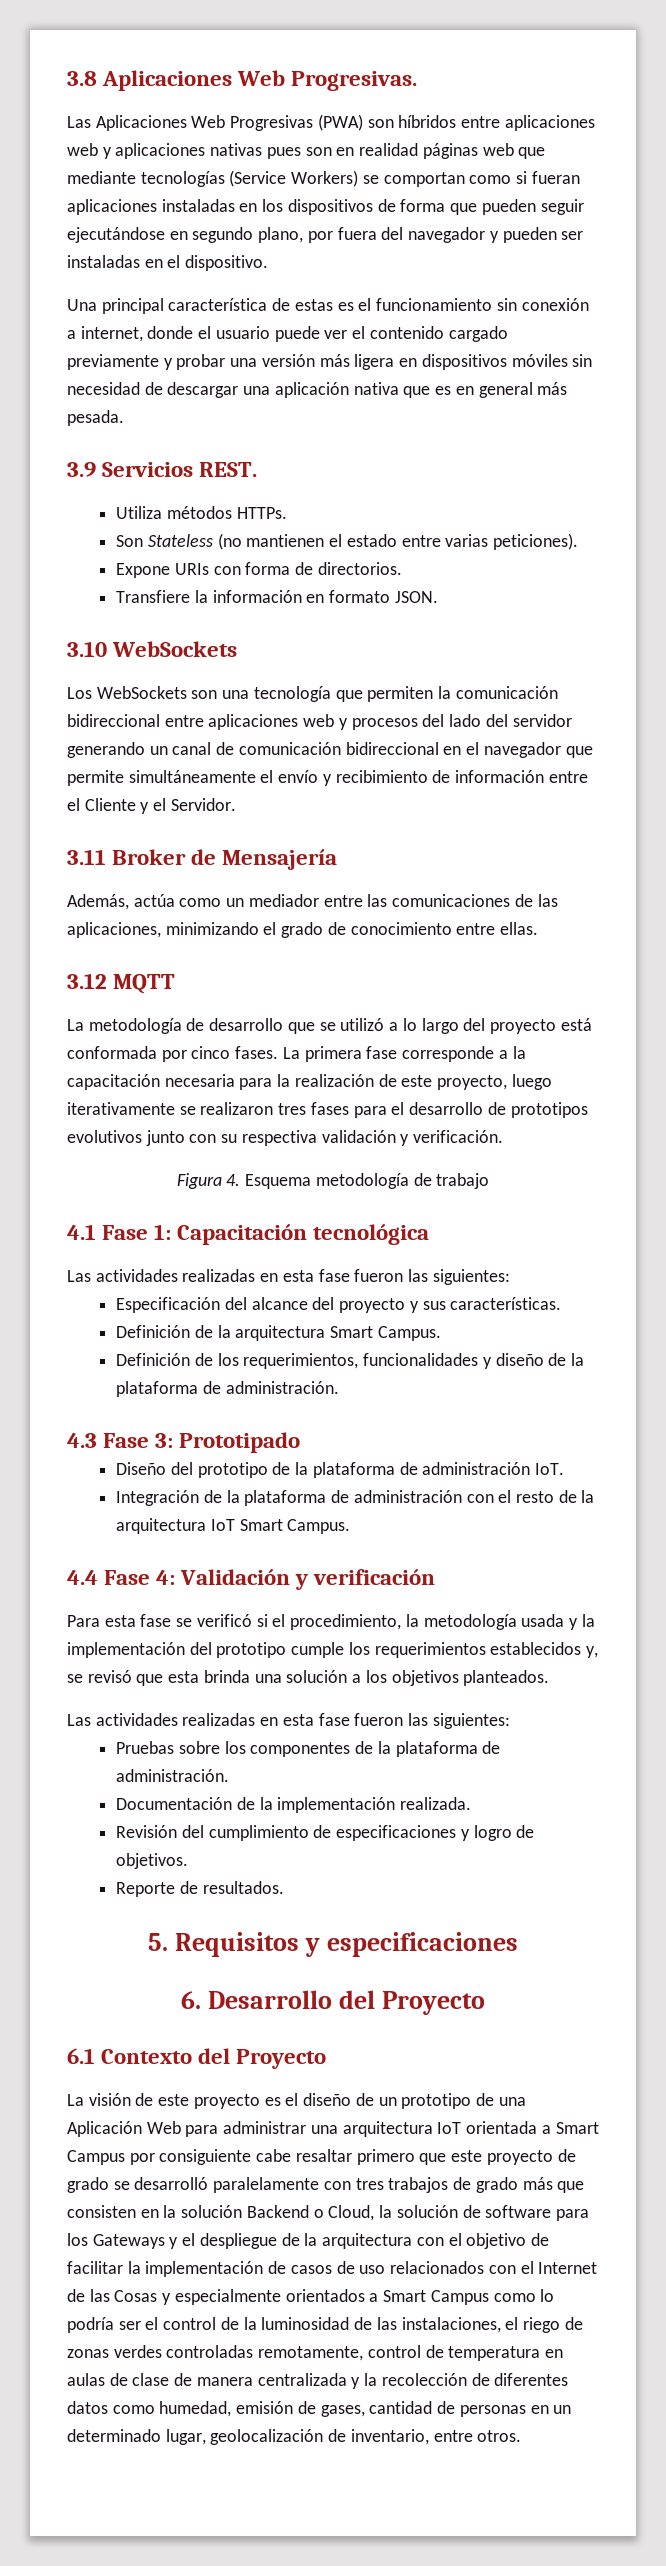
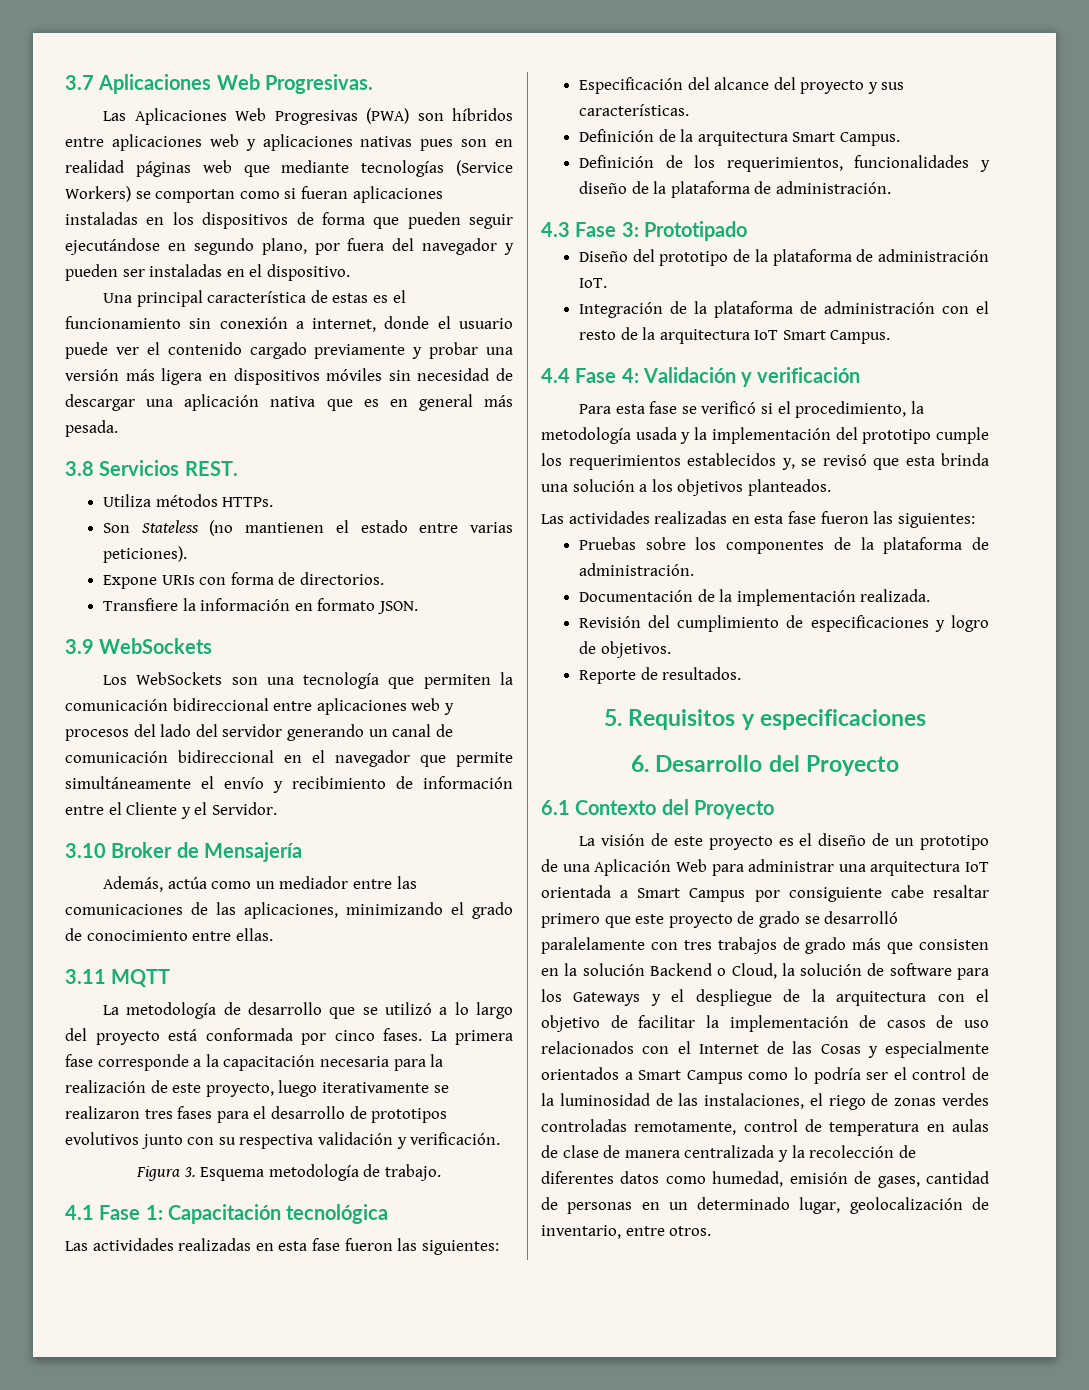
[67,71,97,86] 3.8 -> [65,75,94,90] 3.7
[67,462,96,477] 3.9 -> [65,461,94,476] 3.8
[67,641,107,657] 3.10 -> [65,639,94,654] 3.9
[67,849,106,865] 3.11 -> [65,843,106,858] 3.10
[67,973,107,989] 3.12 -> [65,969,106,984] 3.11
[226,1174,241,1186] 4. -> [183,1167,196,1177] 3.
[436,1173,490,1189] trabajo -> [384,1164,441,1181] trabajo.

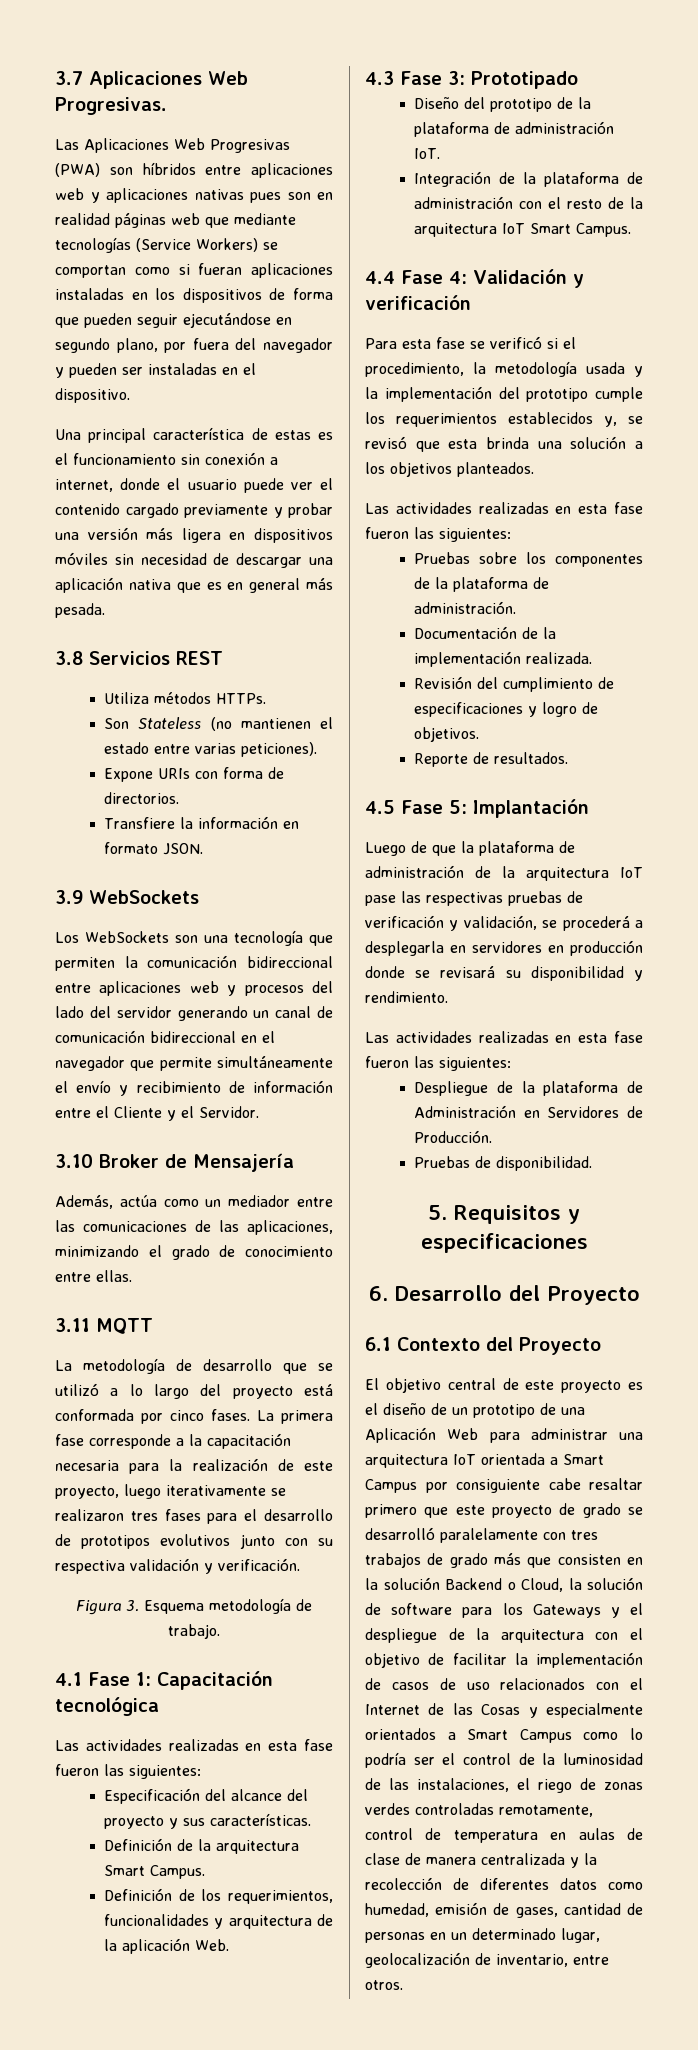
[184,461,238,476] REST. -> [176,651,223,665] REST
[578,181,891,198] diseño de la plataforma de administración. -> [228,1914,333,1929] [104,1938,230,1954] arquitectura de la aplicación Web.
(742, 673) none -> [365,799,589,818] [365,841,575,856] [365,865,643,881] [365,891,583,906] [365,915,643,931] [365,940,643,956] [365,966,643,981] [365,991,448,1003] [365,1031,643,1043] [365,1056,511,1071] [414,1081,643,1096] [414,1105,643,1118] [414,1130,493,1143] [414,1156,593,1171] // 4.5 Fase 5: Implantación // Luego de que la plataforma de administración de la arquitectura IoT pase las respectivas pruebas de verificación y validación, se procederá a desplegarla en servidores en producción donde se revisará su disponibilidad y rendimiento. // Las actividades realizadas en esta fase fueron las siguientes: // Despliegue de la plataforma de Administración en Servidores de Producción. // Pruebas de disponibilidad.
[579,834,645,846] La visión -> [365,1378,496,1393] El objetivo central

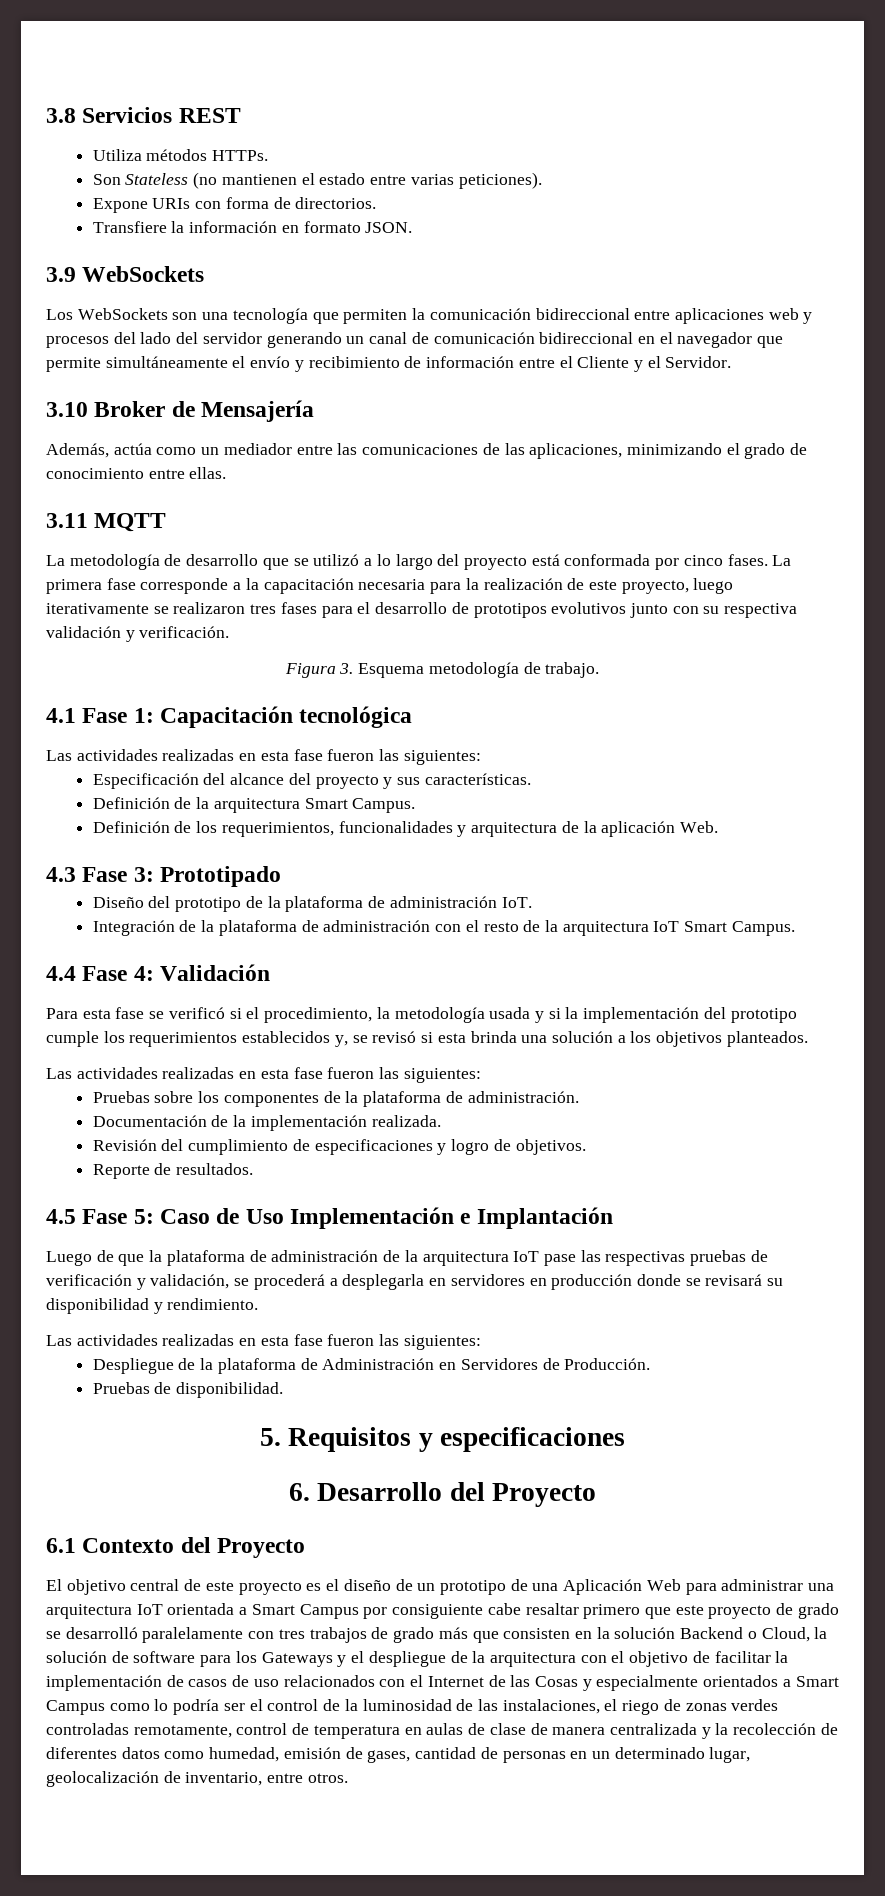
[55,71,248,89] [55,97,167,115] [55,138,290,153] [55,162,333,178] [55,188,333,203] [55,213,296,228] [55,237,278,253] [55,263,333,278] [55,288,333,303] [55,313,292,328] [55,338,333,353] [55,363,256,378] [55,388,130,403] [55,427,333,443] [55,452,278,465] [55,478,333,493] [55,503,333,518] [55,527,333,543] [55,552,333,568] [55,577,333,593] [55,603,105,618] 3.7 Aplicaciones Web Progresivas. // Las Aplicaciones Web Progresivas (PWA) son híbridos entre aplicaciones web y aplicaciones nativas pues son en realidad páginas web que mediante tecnologías (Service Workers) se comportan como si fueran aplicaciones instaladas en los dispositivos de forma que pueden seguir ejecutándose en segundo plano, por fuera del navegador y pueden ser instaladas en el dispositivo. // Una principal característica de estas es el funcionamiento sin conexión a internet, donde el usuario puede ver el contenido cargado previamente y probar una versión más ligera en dispositivos móviles sin necesidad de descargar una aplicación nativa que es en general más pesada. // -> (46, 115) none
[572,274,584,288] [365,295,471,310] y verificación -> (271, 972) none
(643, 371) none -> [548,1008,561,1019] si
[415,441,440,452] que -> [421,1032,434,1043] si
(467, 807) none -> [160,1207,471,1229] Caso de Uso Implementación e

